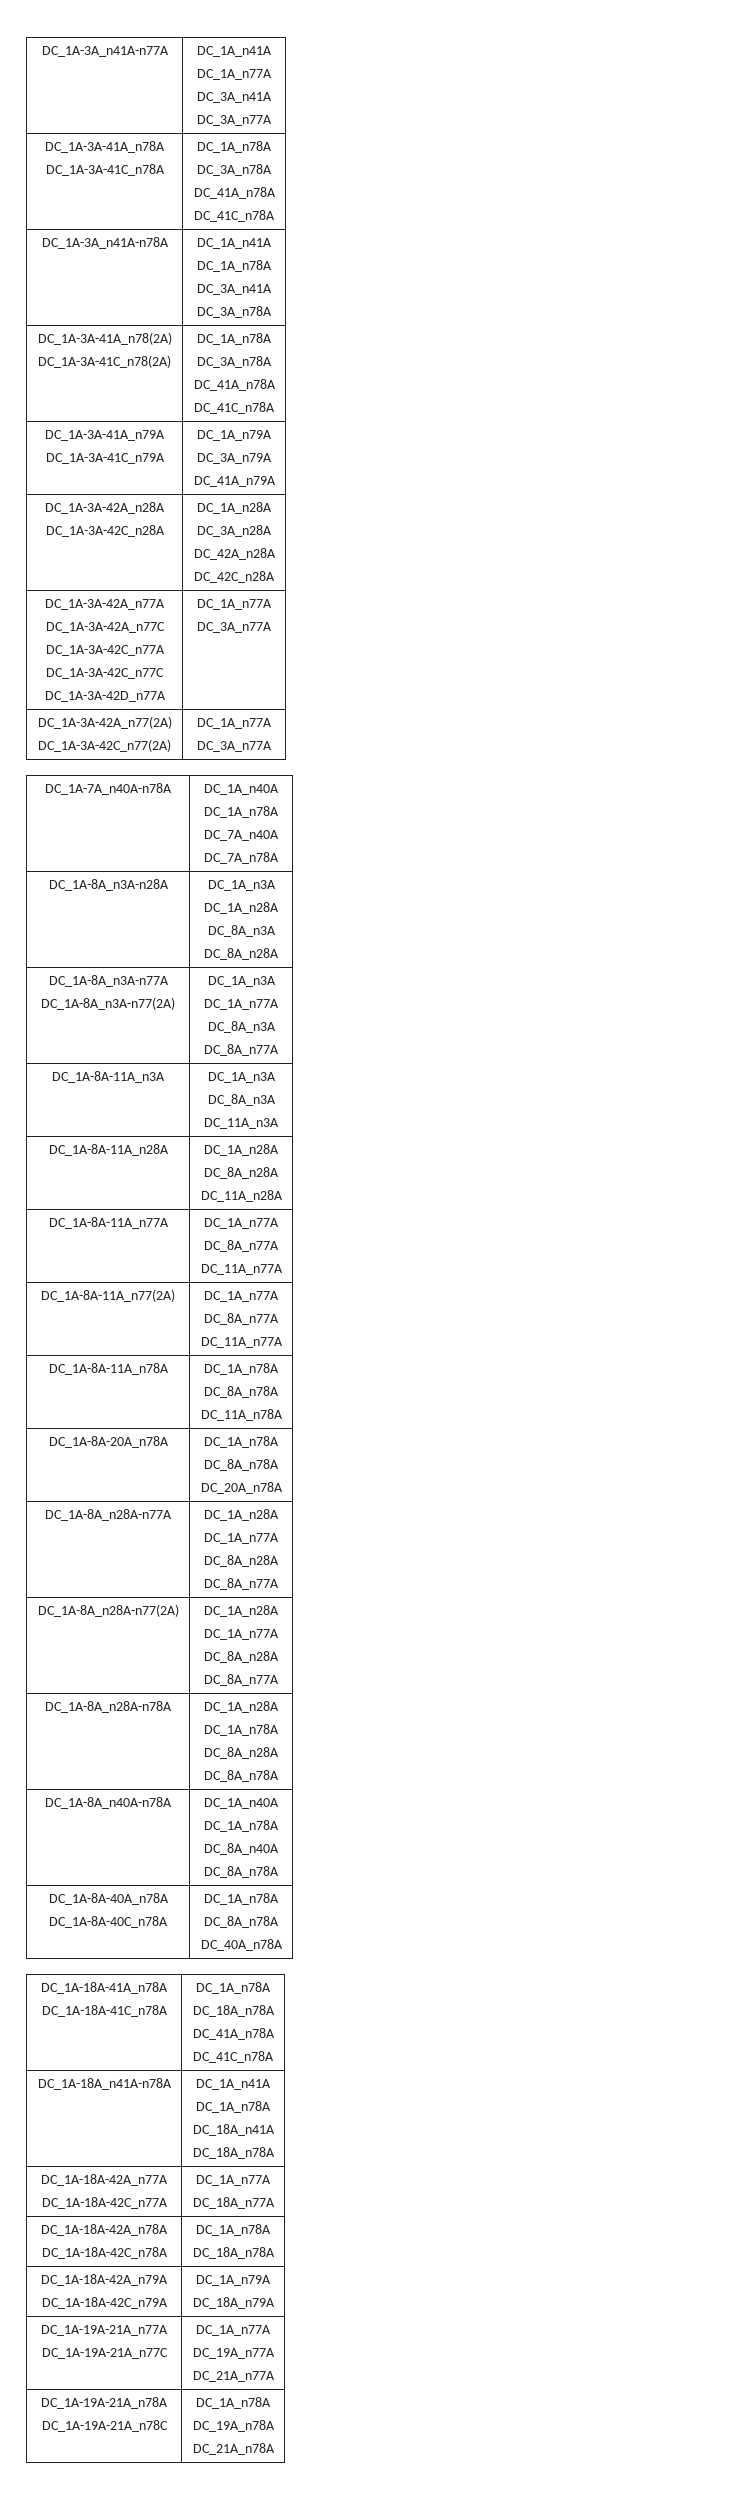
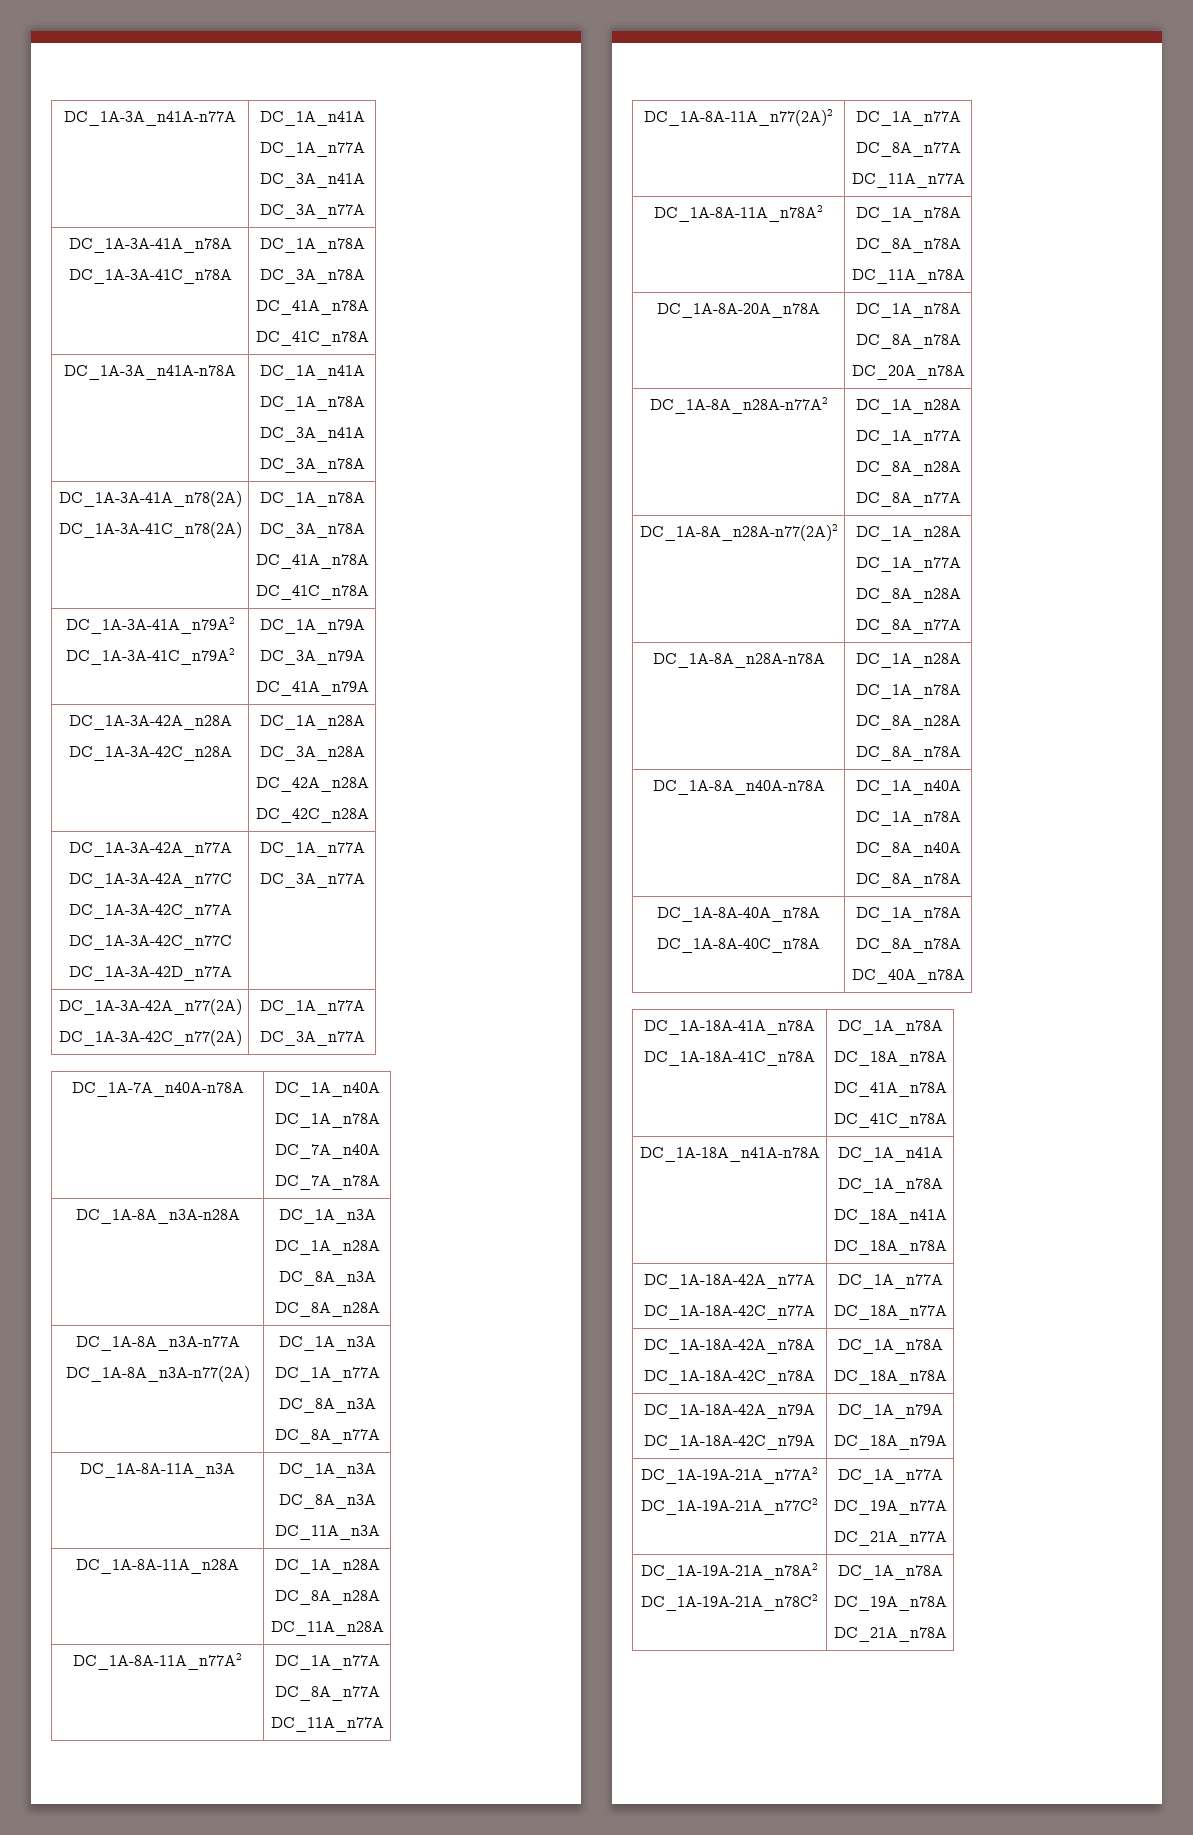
[44,430,165,441] [45,453,165,464] DC_1A-3A-41A_n79A // DC_1A-3A-41C_n79A -> [65,617,235,634] [65,648,235,665] DC_1A-3A-41A_n79A2 // DC_1A-3A-41C_n79A2
[48,1217,169,1229] [204,1218,279,1229] [204,1240,279,1252] [200,1264,283,1275] [40,1289,175,1302] [204,1291,279,1302] [204,1313,279,1325] [200,1337,283,1348] [48,1363,169,1375] DC_1A-8A-11A_n77A | DC_1A_n77A // DC_8A_n77A // DC_11A_n77A // DC_1A-8A-11A_n77(2A) | DC_1A_n77A // DC_8A_n77A // DC_11A_n77A // DC_1A-8A-11A_n78A -> [73,1653,242,1670] [274,1655,380,1670] [274,1686,380,1701] [270,1717,384,1732] [644,109,833,126] [855,111,961,126] [855,142,961,157] [851,173,965,188] [654,205,823,222] DC_1A-8A-11A_n77A2 | DC_1A_n77A // DC_8A_n77A // DC_11A_n77A // DC_1A-8A-11A_n77(2A)2 | DC_1A_n77A // DC_8A_n77A // DC_11A_n77A // DC_1A-8A-11A_n78A2
[44,1509,172,1521] [204,1509,279,1521] [204,1533,279,1544] [204,1555,279,1567] [204,1578,279,1590] [37,1604,179,1617] DC_1A-8A_n28A-n77A | DC_1A_n28A // DC_1A_n77A // DC_8A_n28A // DC_8A_n77A // DC_1A-8A_n28A-n77(2A) -> [649,397,828,414] [855,399,961,414] [855,430,961,445] [855,461,961,476] [855,492,961,507] [639,524,838,541] DC_1A-8A_n28A-n77A2 | DC_1A_n28A // DC_1A_n77A // DC_8A_n28A // DC_8A_n77A // DC_1A-8A_n28A-n77(2A)2
[40,2325,168,2336] [41,2348,168,2359] DC_1A-19A-21A_n77A // DC_1A-19A-21A_n77C -> [641,1467,818,1484] [641,1498,818,1515] DC_1A-19A-21A_n77A2 // DC_1A-19A-21A_n77C2
[40,2397,168,2409] [41,2420,168,2432] DC_1A-19A-21A_n78A // DC_1A-19A-21A_n78C -> [641,1563,818,1580] [641,1594,818,1611] DC_1A-19A-21A_n78A2 // DC_1A-19A-21A_n78C2

